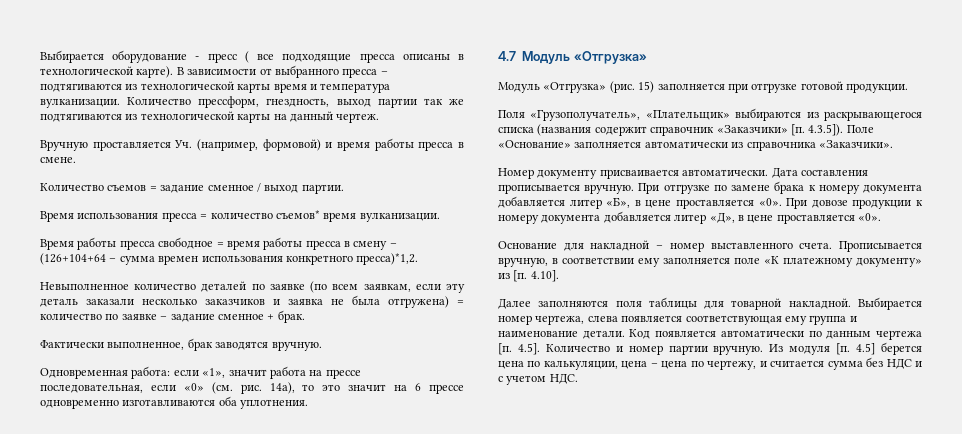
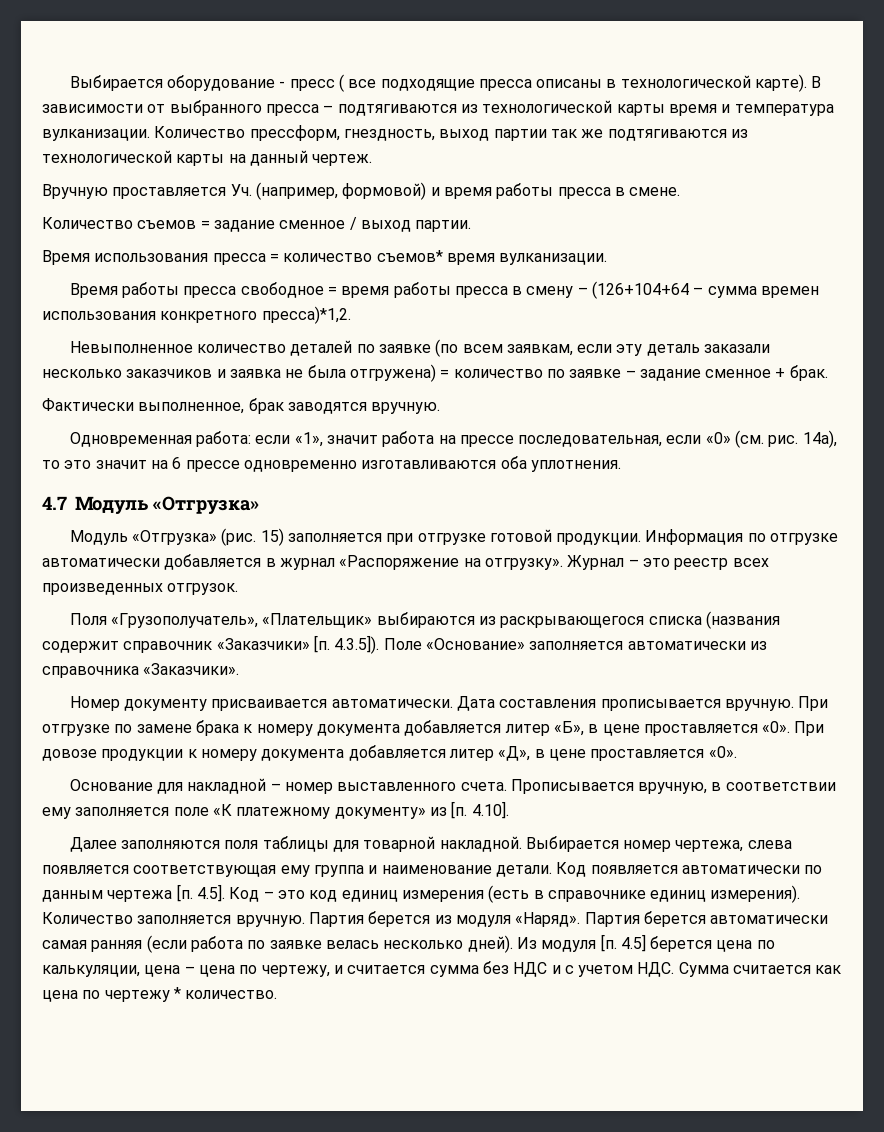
(908, 88) none -> [645,529,839,545] [42,554,769,570] [42,583,239,595] Информация по отгрузке автоматически добавляется в журнал «Распоряжение на отгрузку». Журнал – это реестр всех произведенных отгрузок.
[545,344,764,355] Количество и номер партии вручную. -> [229,885,801,903] [42,911,829,927] [42,935,513,953] Код – это код единиц измерения (есть в справочнике единиц измерения). Количество заполняется вручную. Партия берется из модуля «Наряд». Партия берется автоматически самая ранняя (если работа по заявке велась несколько дней).
(578, 378) none -> [678,962,842,977] [42,987,278,1002] Сумма считается как цена по чертежу * количество.

